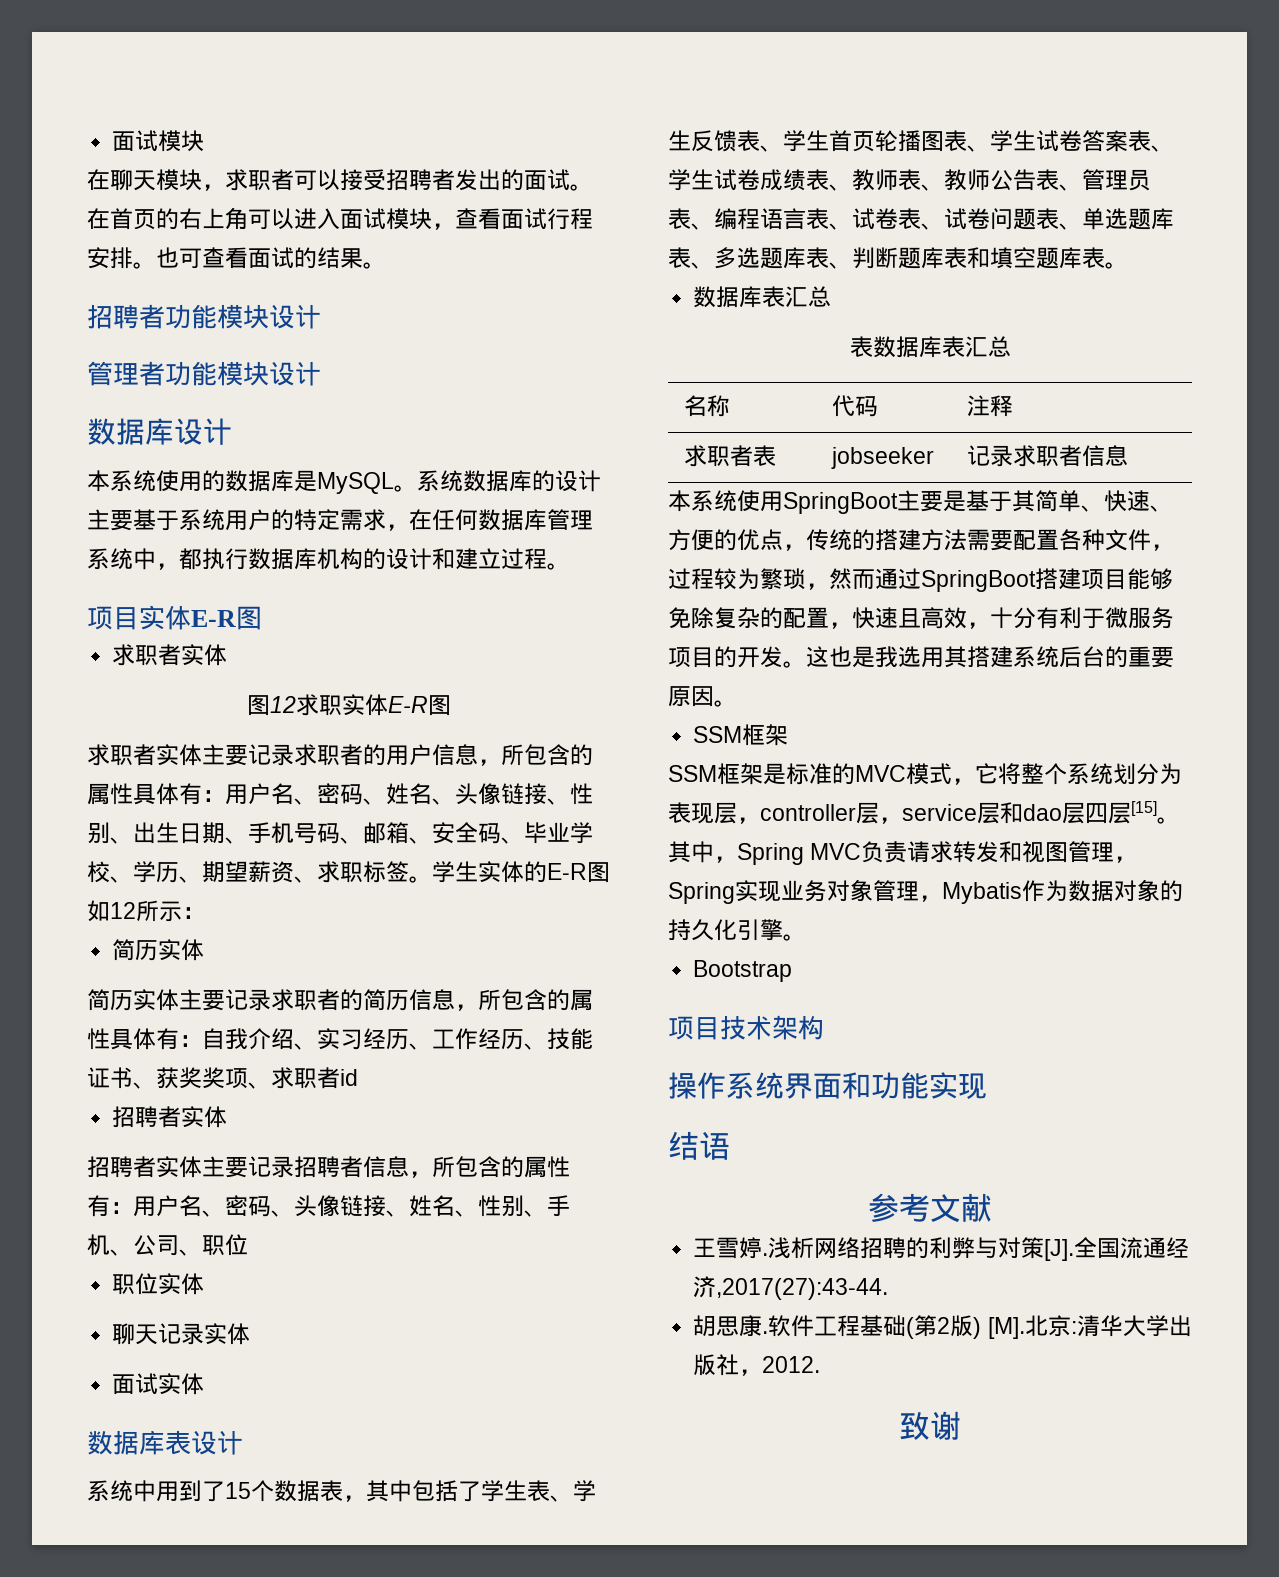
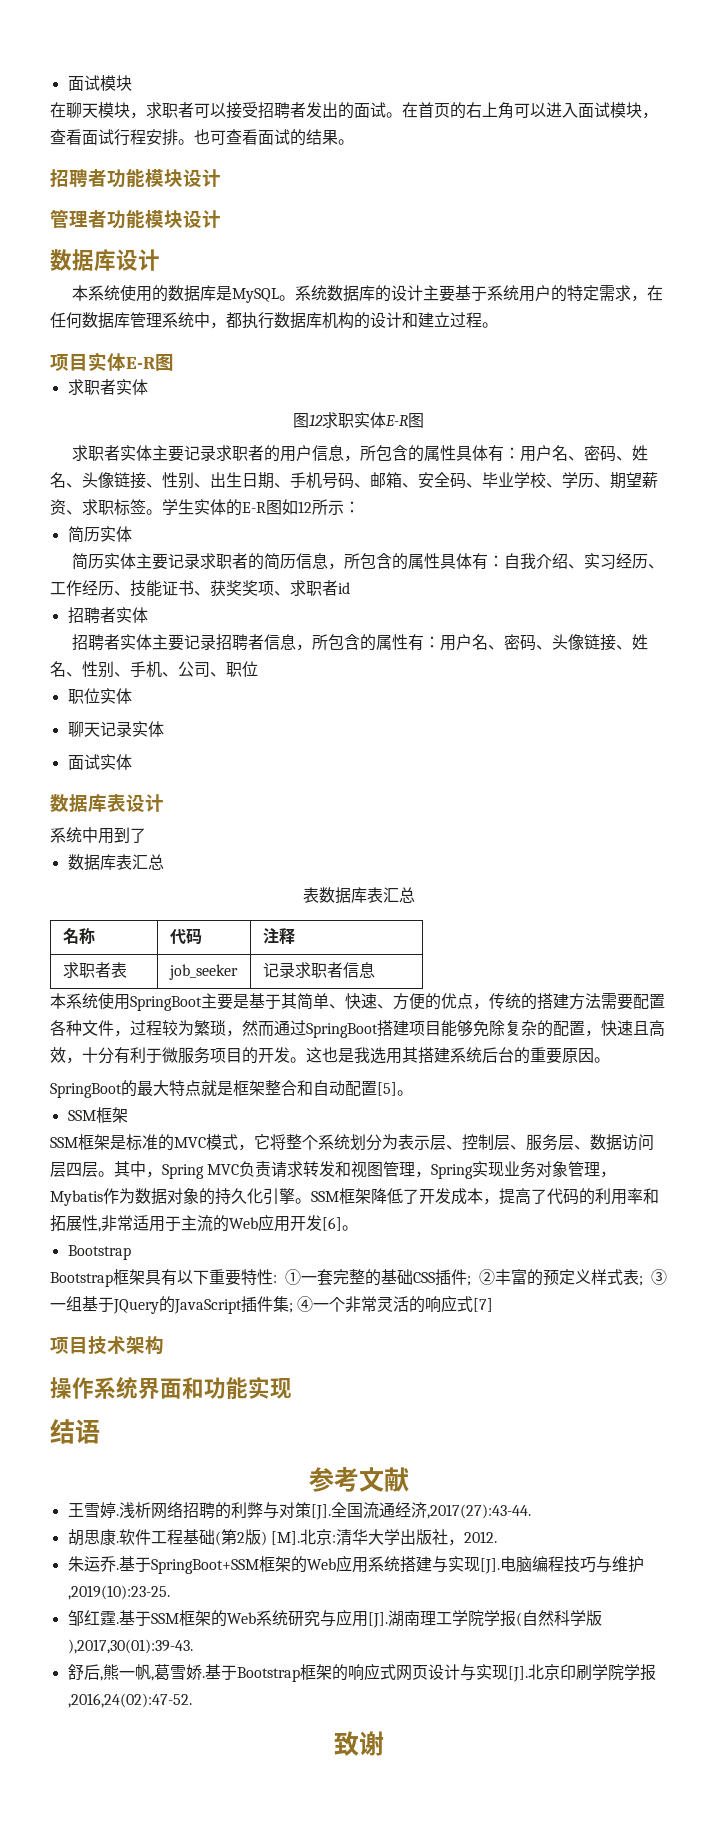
[225,1480,596,1502] [668,130,1174,152] [668,169,1151,191] [668,208,1174,230] [668,247,1128,269] 15个数据表，其中包括了学生表、学生反馈表、学生首页轮播图表、学生试卷答案表、学生试卷成绩表、教师表、教师公告表、管理员表、编程语言表、试卷表、试卷问题表、单选题库表、多选题库表、判断题库表和填空题库表。 -> (146, 835) none
[831,447,935,469] jobseeker -> [168,964,238,980] job_seeker
(737, 703) none -> [50,1080,413,1098] // SpringBoot的最大特点就是框架整合和自动配置[5]。
[691,801,1157,824] 现层，controller层，service层和dao层四层[15] -> [414,1134,654,1151] [50,1162,98,1177] 示层、控制层、服务层、数据访问层四层
[693,960,793,982] // Bootstrap -> [311,1188,659,1205] [50,1214,358,1232] [67,1245,131,1260] [50,1269,667,1287] [50,1295,494,1314] SSM框架降低了开发成本，提高了代码的利用率和拓展性,非常适用于主流的Web应用开发[6]。 // Bootstrap // Bootstrap框架具有以下重要特性: ①一套完整的基础CSS插件; ②丰富的预定义样式表; ③一组基于JQuery的JavaScript插件集; ④一个非常灵活的响应式[7]
(821, 1364) none -> [67,1555,644,1574] [67,1585,170,1600] [67,1609,602,1628] [67,1639,193,1654] [67,1663,656,1682] [67,1693,192,1708] // 朱运乔.基于SpringBoot+SSM框架的Web应用系统搭建与实现[J].电脑编程技巧与维护,2019(10):23-25. // 邹红霆.基于SSM框架的Web系统研究与应用[J].湖南理工学院学报(自然科学版),2017,30(01):39-43. // 舒后,熊一帆,葛雪娇.基于Bootstrap框架的响应式网页设计与实现[J].北京印刷学院学报,2016,24(02):47-52.

